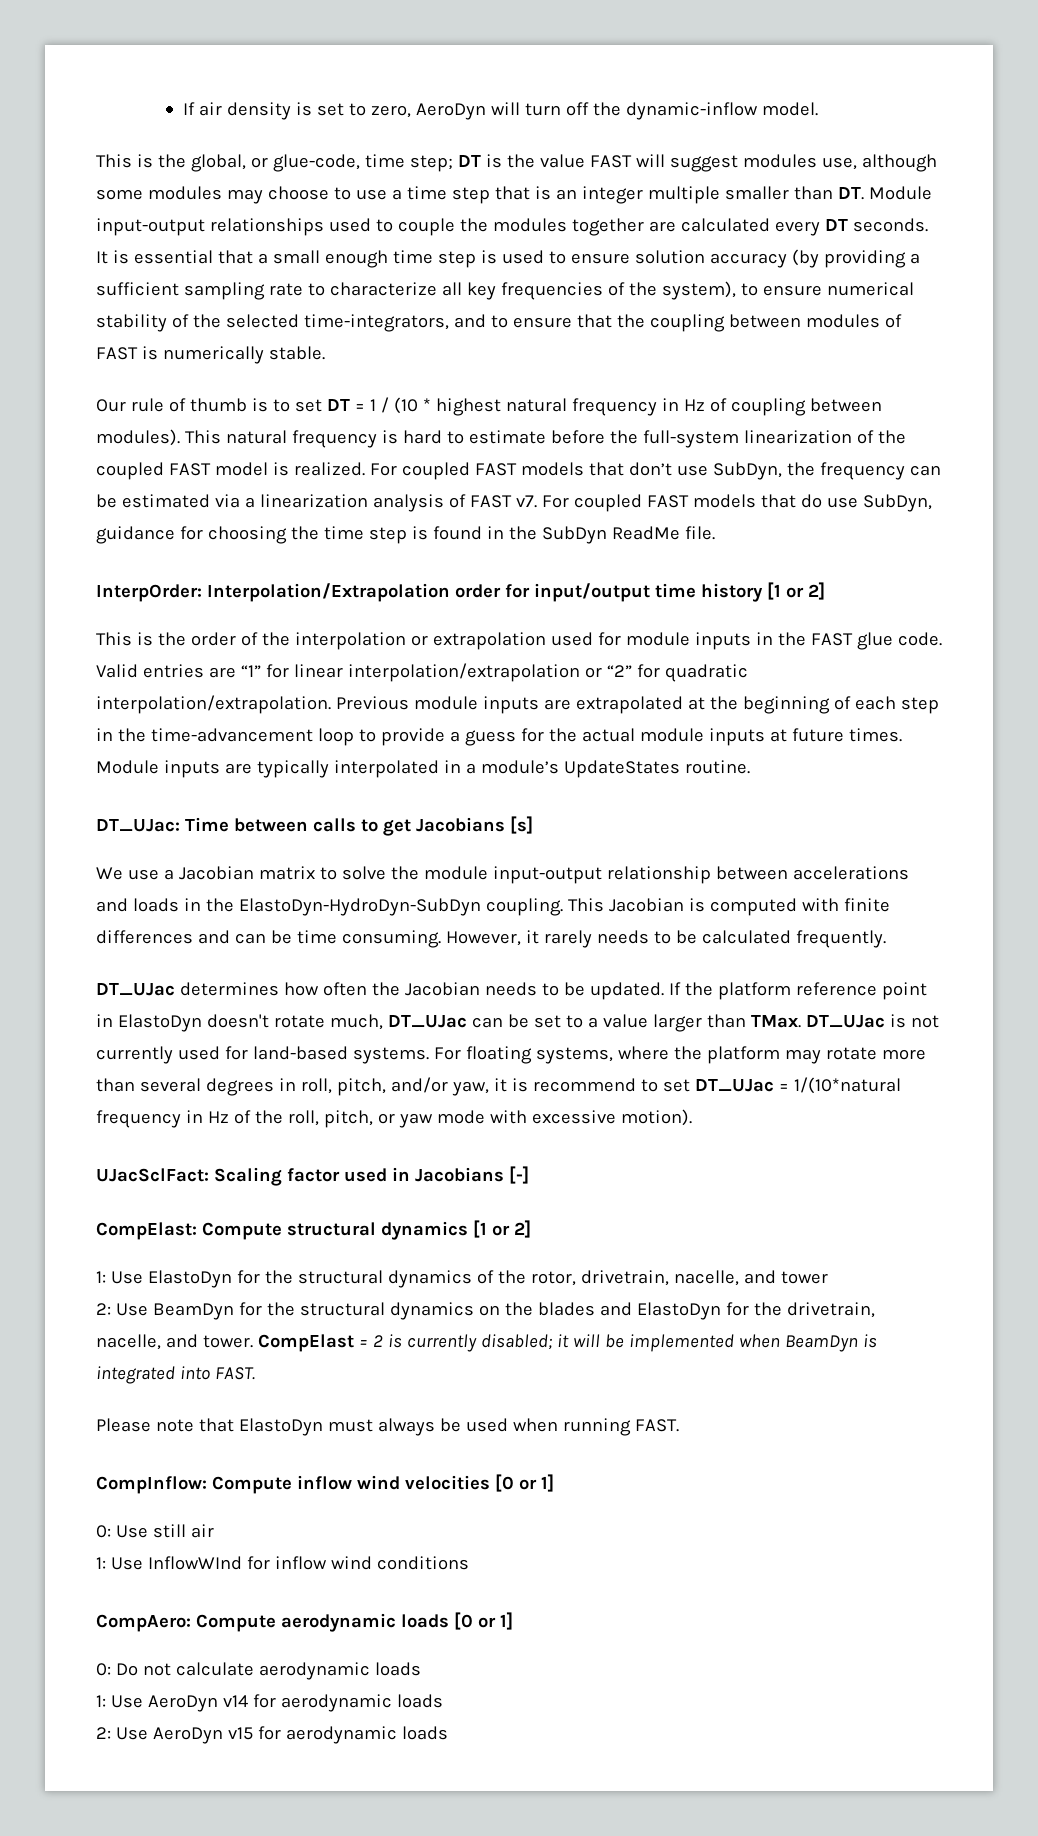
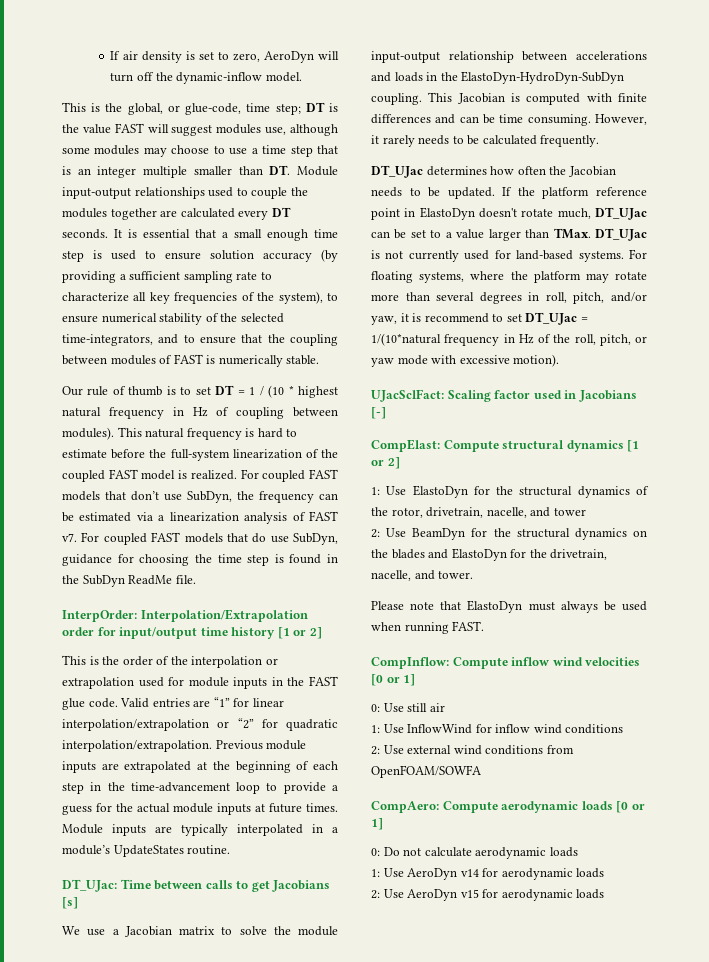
[257,1334,877,1352] [96,1366,255,1384] CompElast = 2 is currently disabled; it will be implemented when BeamDyn is integrated into FAST. -> (474, 575) none
[147,1556,242,1570] InflowWInd -> [407,724,473,734] InflowWind
(469, 1563) none -> [371,745,574,755] [371,765,481,778] // 2: Use external wind conditions from OpenFOAM/SOWFA

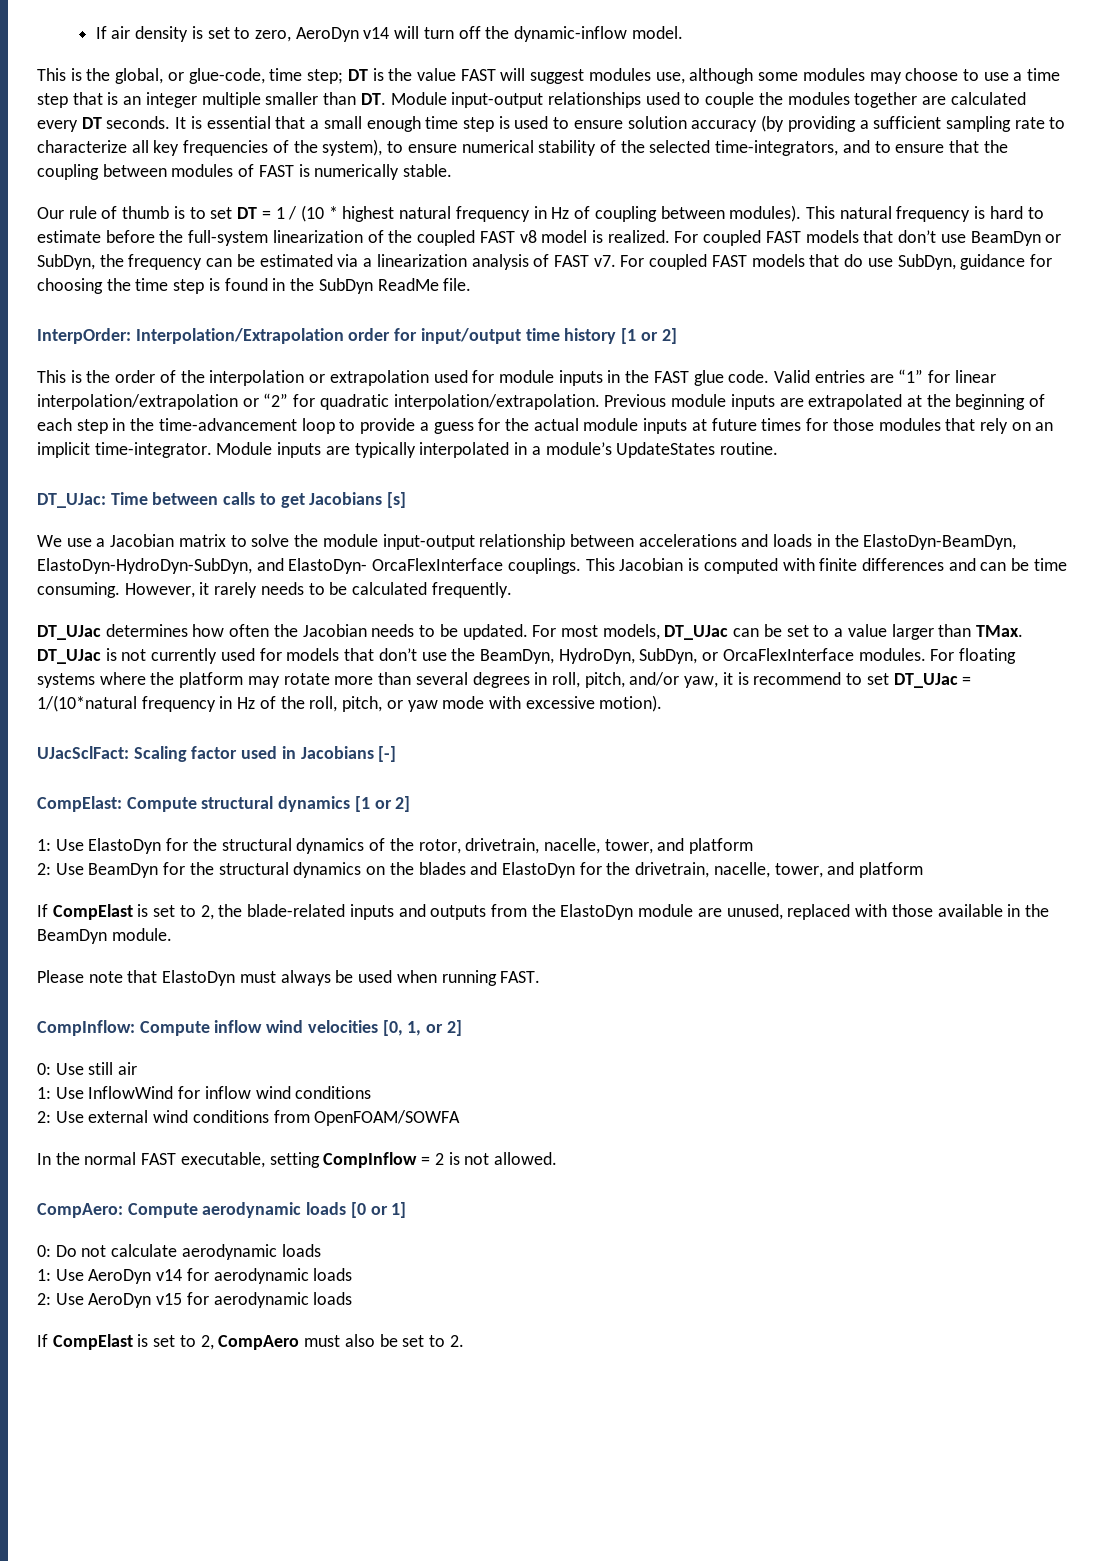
(314, 57) none -> [363,27,390,39] v14
(138, 474) none -> [519,230,537,243] v8
(182, 497) none -> [970,231,1062,246] BeamDyn or
[306,803,338,812] times. -> [761,418,1054,434] [37,442,212,458] times for those modules that rely on an implicit time-integrator.
[461,71,625,84] [371,93,422,105] ElastoDyn-HydroDyn-SubDyn coupling. -> [863,534,1017,550] [37,558,581,574] ElastoDyn-BeamDyn, ElastoDyn-HydroDyn-SubDyn, and ElastoDyn- OrcaFlexInterface couplings.
[502,187,647,199] [371,207,591,220] If the platform reference point in ElastoDyn doesn't rotate much, -> [532,624,660,640] For most models,
[516,250,624,262] land-based systems. -> [286,648,926,664] models that don’t use the BeamDyn, HydroDyn, SubDyn, or OrcaFlexInterface modules.
[419,272,465,283] systems, -> [37,673,95,688] systems
[530,507,586,517] and tower -> [604,838,754,854] tower, and platform
[414,570,474,580] and tower. -> [774,862,924,878] [37,904,1049,920] [37,928,172,944] tower, and platform // If CompElast is set to 2, the blade-related inputs and outputs from the ElastoDyn module are unused, replaced with those available in the BeamDyn module.
[371,674,416,686] [0 or 1] -> [382,1020,462,1036] [0, 1, or 2]
(481, 771) none -> [37,1152,557,1168] // In the normal FAST executable, setting CompInflow = 2 is not allowed.
(605, 894) none -> [37,1334,464,1350] // If CompElast is set to 2, CompAero must also be set to 2.

